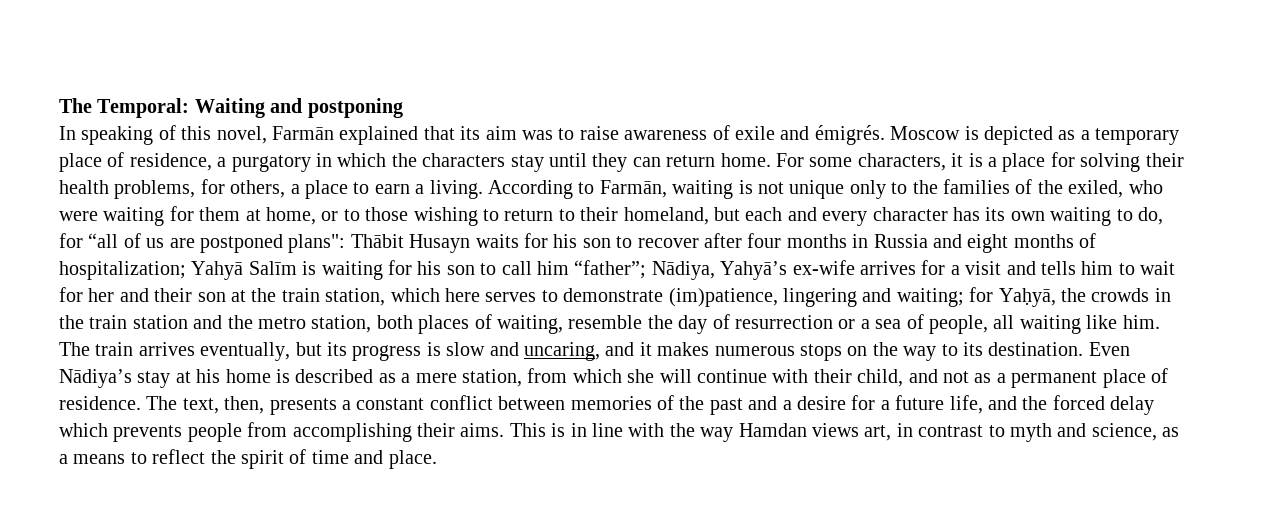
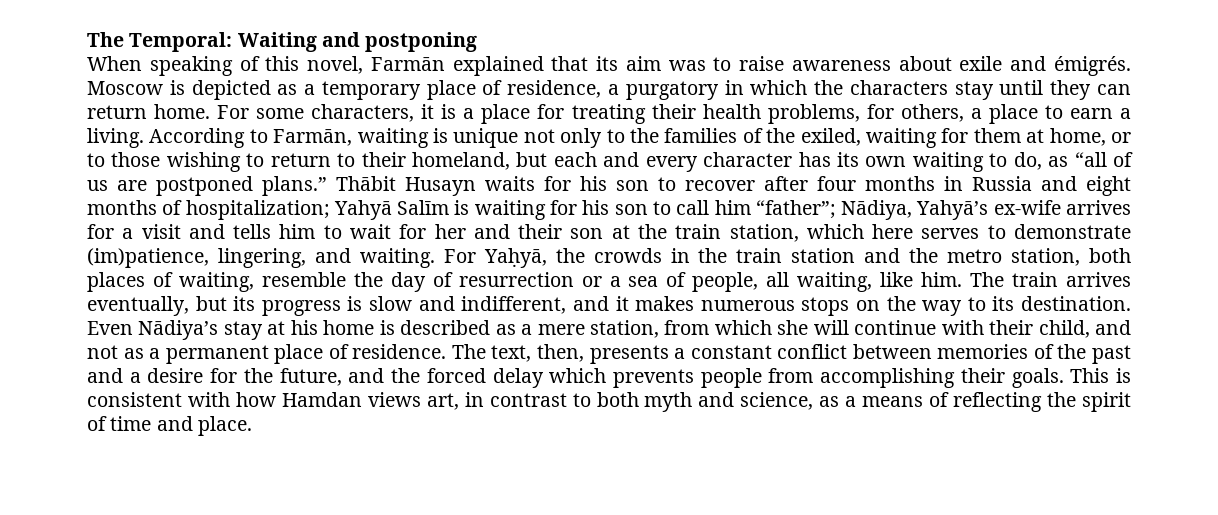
[59,126,76,140] In -> [87,56,142,71] When
[712,125,730,140] of -> [898,56,952,71] about
[1080,153,1141,172] solving -> [571,104,646,124] treating
[757,180,845,199] not unique -> [453,128,555,148] unique not
[1128,180,1163,194] [59,211,98,221] who were -> (861, 137) none
[59,233,83,248] for -> [1048,156,1069,167] as
[288,234,346,253] plans": -> [262,176,327,196] plans.”
[782,287,994,307] lingering and waiting; for -> [217,248,476,268] lingering, and waiting. For
[1019,315,1081,334] waiting -> [797,272,873,292] waiting,
[523,342,600,361] uncaring, -> [461,296,567,314] indifferent,
[880,395,983,414] a future life, -> [243,368,342,386] the future,
[460,423,505,437] aims. -> [1011,368,1064,388] goals.
[570,423,734,442] in line with the way -> [87,392,276,407] consistent with how
(1005, 431) none -> [596,392,639,407] both
[130,449,206,464] to reflect -> [929,392,1043,412] of reflecting

